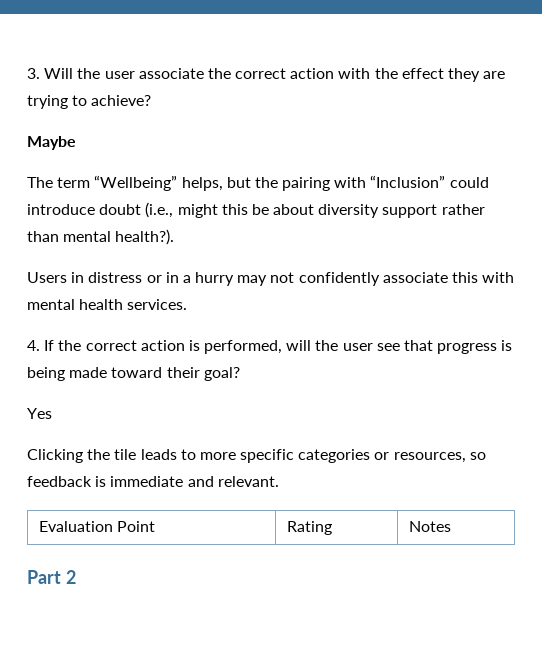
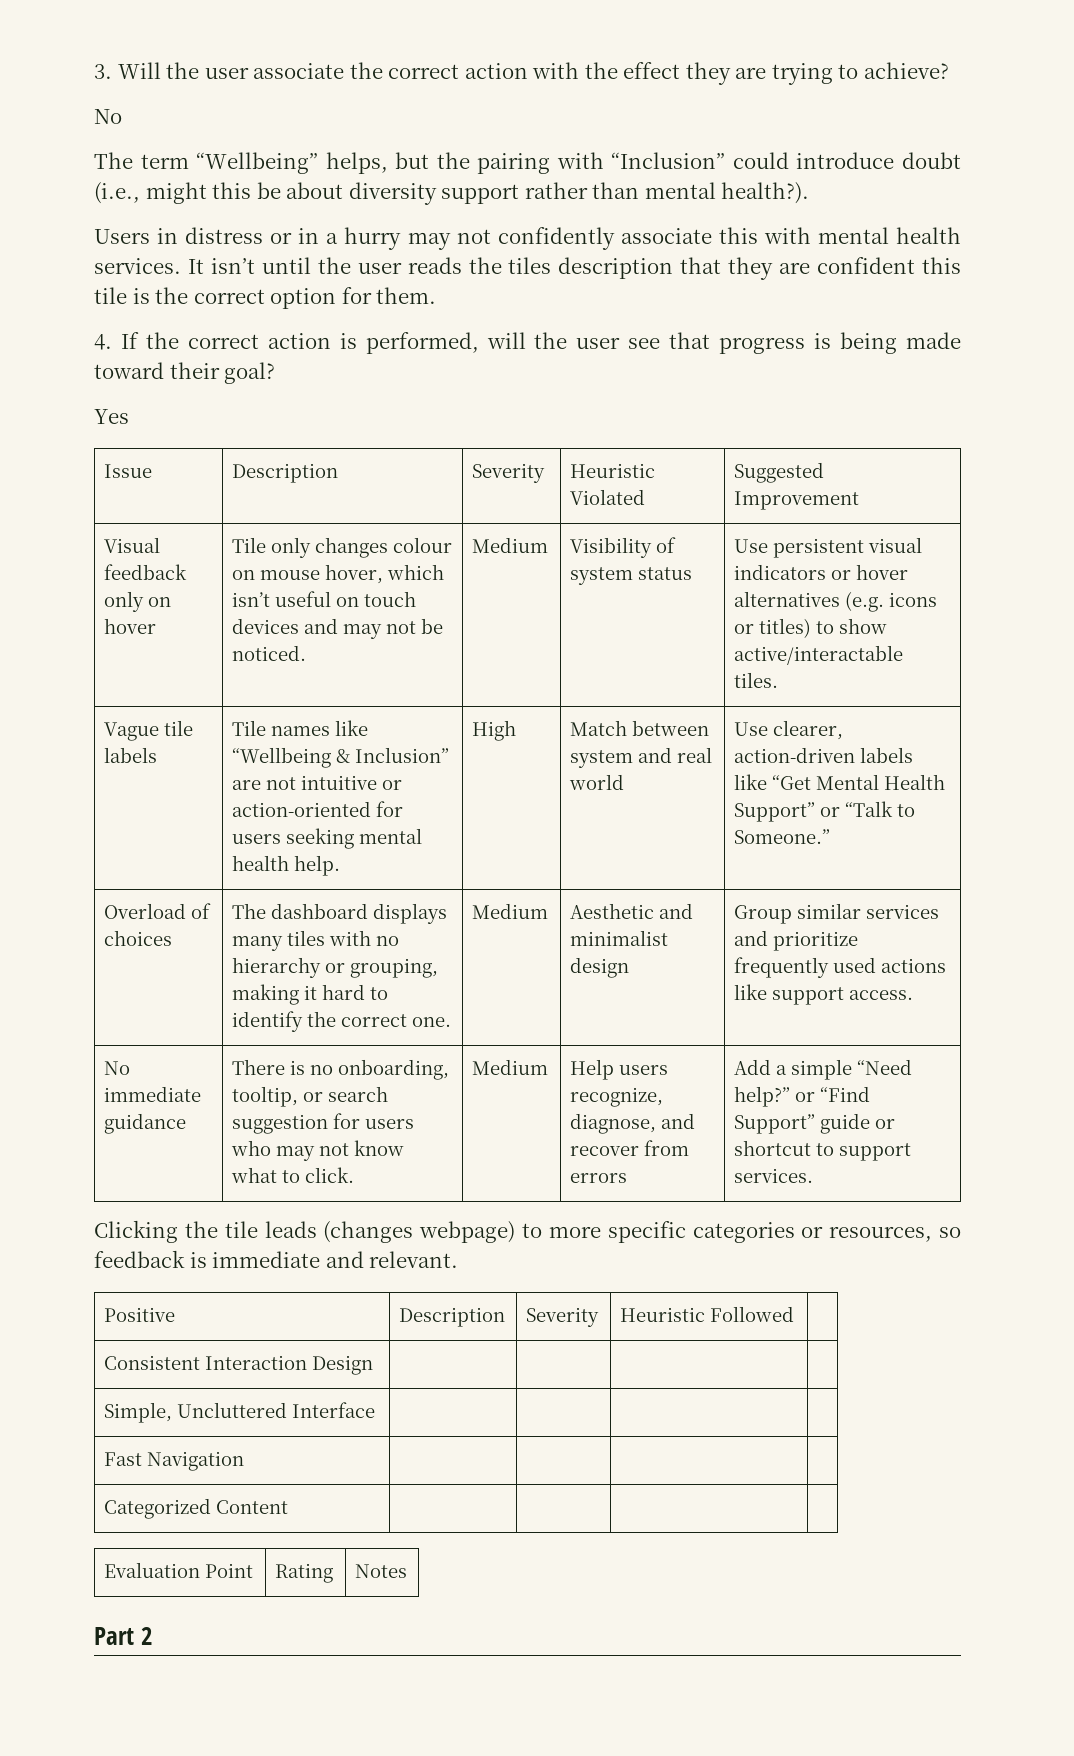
[27,136,76,150] Maybe -> [94,109,122,124] No
(188, 304) none -> [187,257,962,280] [94,287,437,309] It isn’t until the user reads the tiles description that they are confident this tile is the correct option for them.
(52, 413) none -> [104,464,153,478] [232,463,339,483] [472,463,546,483] [570,463,656,478] [570,489,646,505] [734,462,825,483] [734,491,860,510] [104,537,161,553] [104,564,188,580] [104,591,172,612] [104,618,157,634] [232,537,453,558] [232,564,445,584] [232,591,417,607] [232,618,444,639] [232,645,307,661] [472,537,549,553] [570,537,677,558] [570,567,693,585] [734,537,923,558] [734,564,909,580] [734,591,938,612] [734,618,888,638] [734,645,904,665] [734,672,779,688] [104,720,194,741] [104,747,158,763] [232,720,369,736] [232,747,450,768] [232,775,403,790] [232,801,404,817] [232,828,423,849] [232,855,341,876] [472,720,517,741] [570,720,710,736] [570,747,713,768] [569,774,625,790] [734,720,844,740] [734,747,914,763] [734,774,946,790] [734,801,916,822] [734,829,831,844] [104,903,212,919] [104,930,173,946] [232,903,448,924] [232,930,400,951] [232,957,439,978] [232,984,389,1005] [232,1011,452,1032] [472,903,549,919] [570,903,694,919] [570,930,669,946] [570,957,630,978] [734,903,940,924] [734,930,859,951] [734,957,947,978] [734,984,914,1005] [104,1061,131,1075] [104,1086,202,1102] [104,1113,187,1134] [232,1059,450,1080] [232,1086,389,1107] [232,1113,415,1134] [231,1140,405,1161] [231,1167,355,1183] [472,1059,549,1075] [570,1059,669,1080] [570,1087,664,1107] [570,1113,696,1134] [570,1140,690,1156] [570,1173,628,1183] [734,1059,913,1080] [734,1086,871,1107] [734,1113,896,1134] [734,1140,912,1161] [734,1168,814,1183] // Issue | Description | Severity | Heuristic Violated | Suggested Improvement // Visual feedback only on hover | Tile only changes colour on mouse hover, which isn’t useful on touch devices and may not be noticed. | Medium | Visibility of system status | Use persistent visual indicators or hover alternatives (e.g. icons or titles) to show active/interactable tiles. // Vague tile labels | Tile names like “Wellbeing & Inclusion” are not intuitive or action-oriented for users seeking mental health help. | High | Match between system and real world | Use clearer, action-driven labels like “Get Mental Health Support” or “Talk to Someone.” // Overload of choices | The dashboard displays many tiles with no hierarchy or grouping, making it hard to identify the correct one. | Medium | Aesthetic and minimalist design | Group similar services and prioritize frequently used actions like support access. // No immediate guidance | There is no onboarding, tooltip, or search suggestion for users who may not know what to click. | Medium | Help users recognize, diagnose, and recover from errors | Add a simple “Need help?” or “Find Support” guide or shortcut to support services.
(177, 454) none -> [323,1221,516,1243] (changes webpage)
(279, 481) none -> [104,1307,176,1322] [399,1307,506,1327] [526,1307,600,1327] [620,1306,795,1322] [104,1355,374,1375] [104,1402,376,1423] [104,1451,245,1471] [104,1498,289,1519] // Positive | Description | Severity | Heuristic Followed | // Consistent Interaction Design | | | | // Simple, Uncluttered Interface | | | | // Fast Navigation | | | | // Categorized Content | | | |

